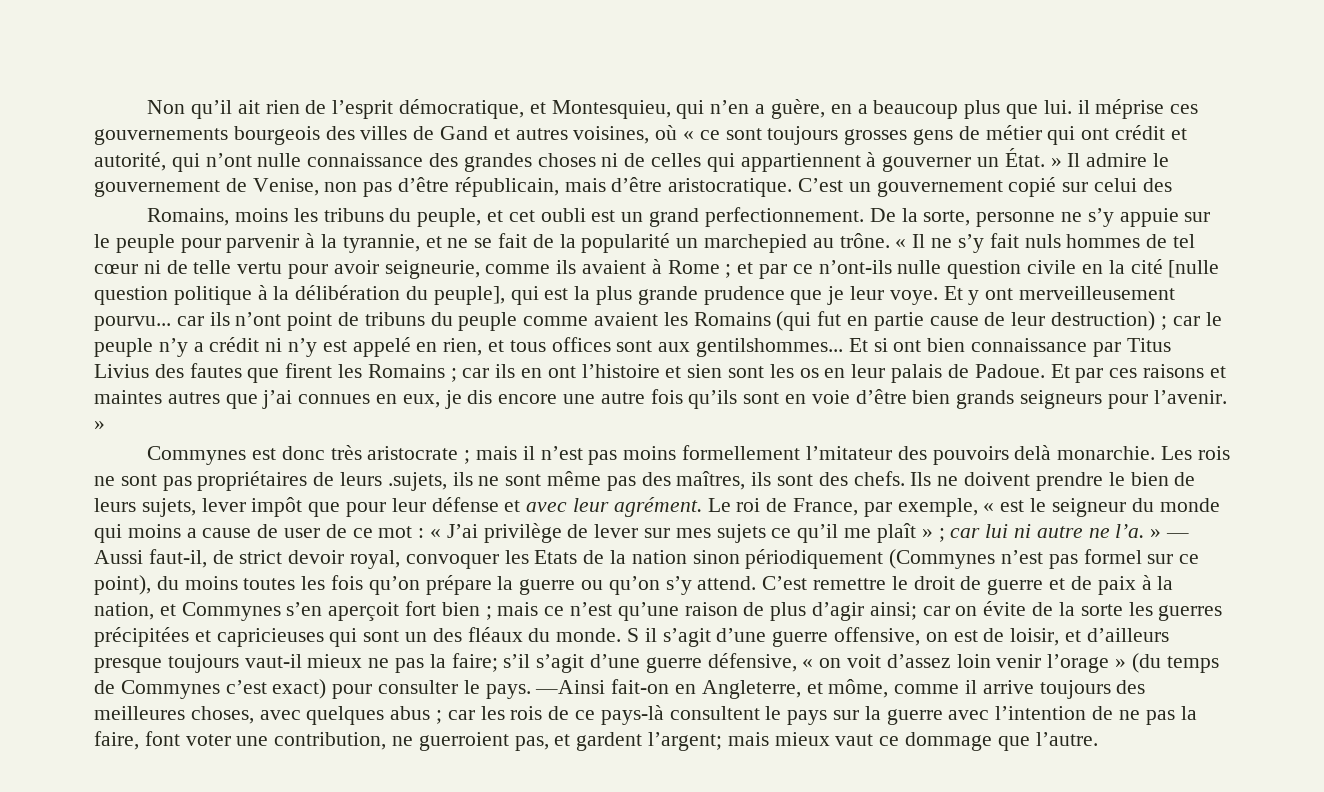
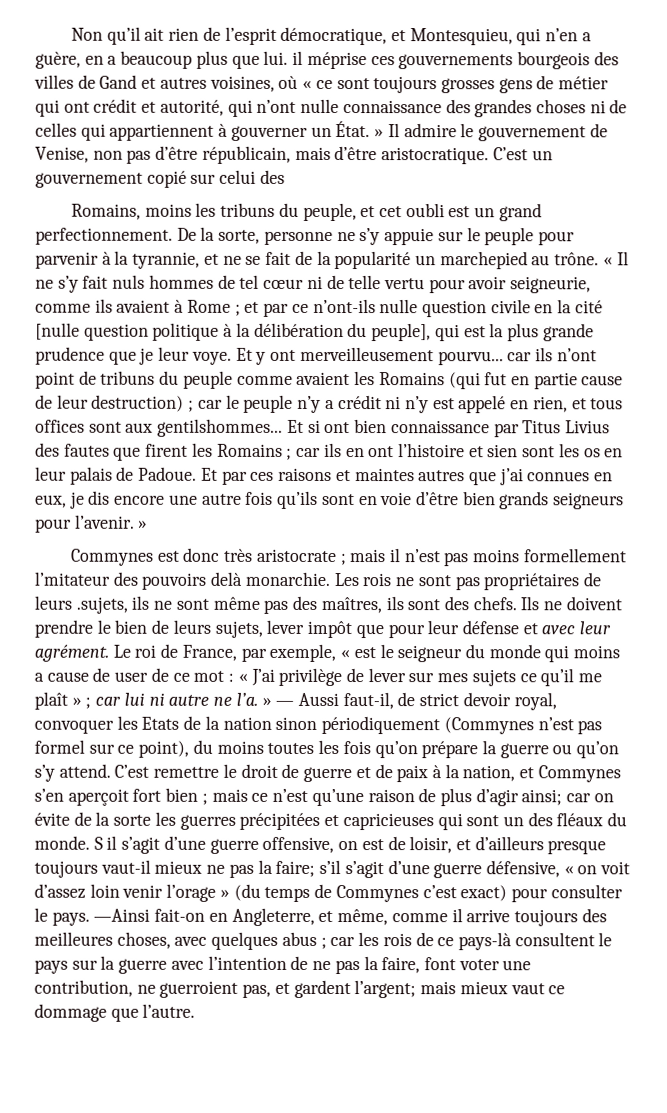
[828,679,889,698] môme, -> [337,909,389,926] même,

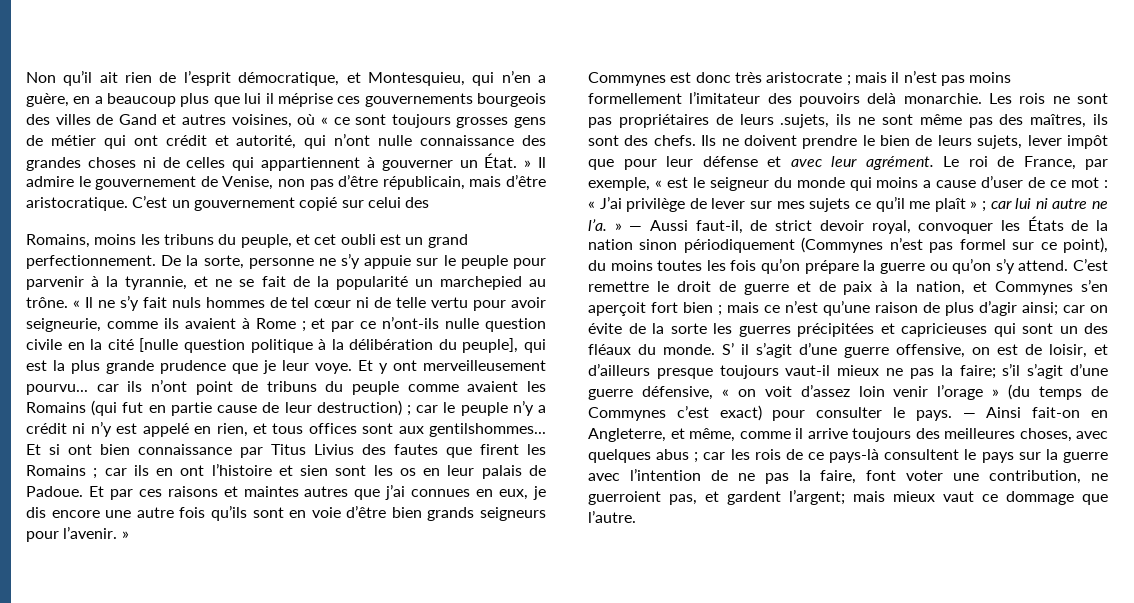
[263,50,289,65] lui. -> [244,93,262,104] lui
[34,571,110,586] l’mitateur -> [689,91,761,104] l’imitateur
[92,667,149,682] de user -> [981,175,1024,188] d’user
[141,716,180,730] Etats -> [1027,216,1064,231] États
[93,836,103,850] S -> [722,342,734,355] S’
[93,908,151,922] —Ainsi -> [962,407,1022,418] — Ainsi

